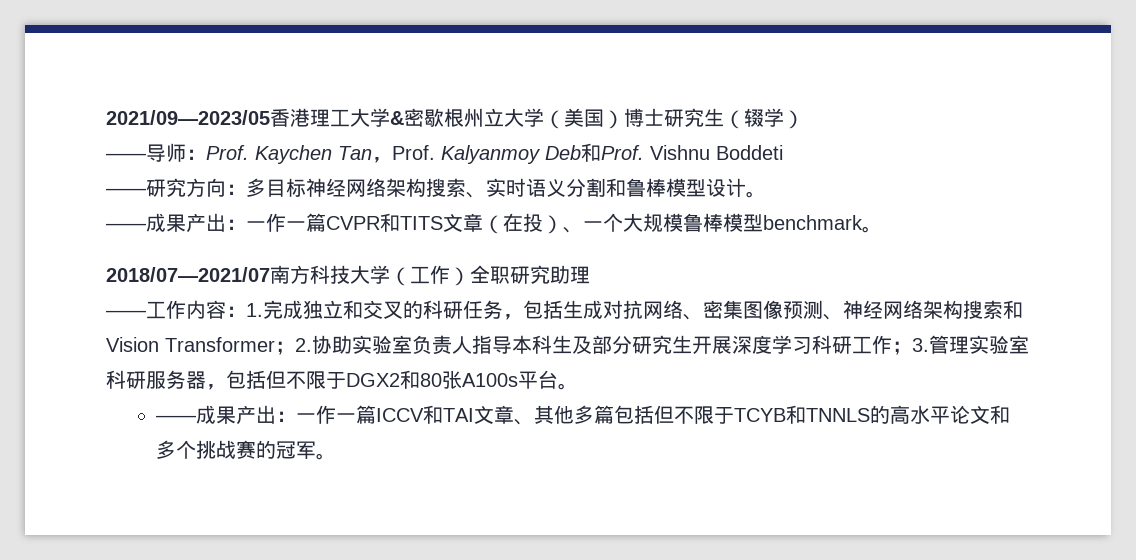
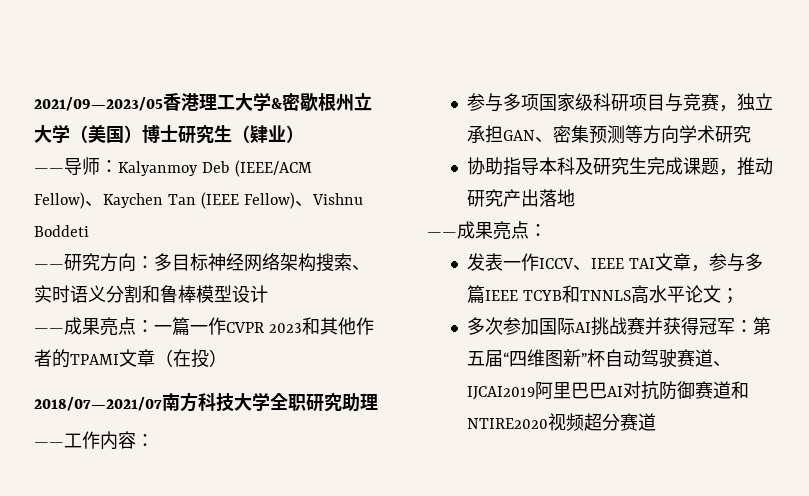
[744,108,784,127] 辍学 -> [250,125,286,143] 肄业
[206,143,644,164] Prof. Kaychen Tan，Prof. Kalyanmoy Deb和Prof. -> [118,160,312,177] [34,192,313,209] Kalyanmoy Deb (IEEE/ACM Fellow)、Kaychen Tan (IEEE Fellow)、
[746,191,766,198] [106,213,882,234] 。 // ——成果产出：一作一篇CVPR和TITS文章（在投）、一个大规模鲁棒模型benchmark。 -> [34,317,374,336] [34,349,227,368] // ——成果亮点：一篇一作CVPR 2023和其他作者的TPAMI文章（在投）
[390,265,470,286] （工作） -> (270, 401) none
[246,300,1023,320] [106,335,1029,355] [106,370,578,390] [156,405,735,425] 1.完成独立和交叉的科研任务，包括生成对抗网络、密集图像预测、神经网络架构搜索和Vision Transformer；2.协助实验室负责人指导本科生及部分研究生开展深度学习科研工作；3.管理实验室科研服务器，包括但不限于DGX2和80张A100s平台。 // ——成果产出：一作一篇ICCV和TAI文章、其他多篇包括但不限于 -> [467,93,774,112] [467,125,752,144] [467,157,774,176] [467,189,576,207] [427,221,547,240] [467,253,763,272] [467,285,519,304] // 参与多项国家级科研项目与竞赛，独立承担GAN、密集预测等方向学术研究 // 协助指导本科及研究生完成课题，推动研究产出落地 // ——成果亮点： // 发表一作ICCV、IEEE TAI文章，参与多篇IEEE
[870,405,891,424] 的 -> (631, 295) none
[990,405,1011,424] [156,440,337,460] 和多个挑战赛的冠军。 -> [720,288,739,304] [467,317,772,336] [467,349,732,368] [467,381,750,400] [467,413,657,431] ； // 多次参加国际AI挑战赛并获得冠军：第五届“四维图新”杯自动驾驶赛道、IJCAI2019阿里巴巴AI对抗防御赛道和NTIRE2020视频超分赛道

